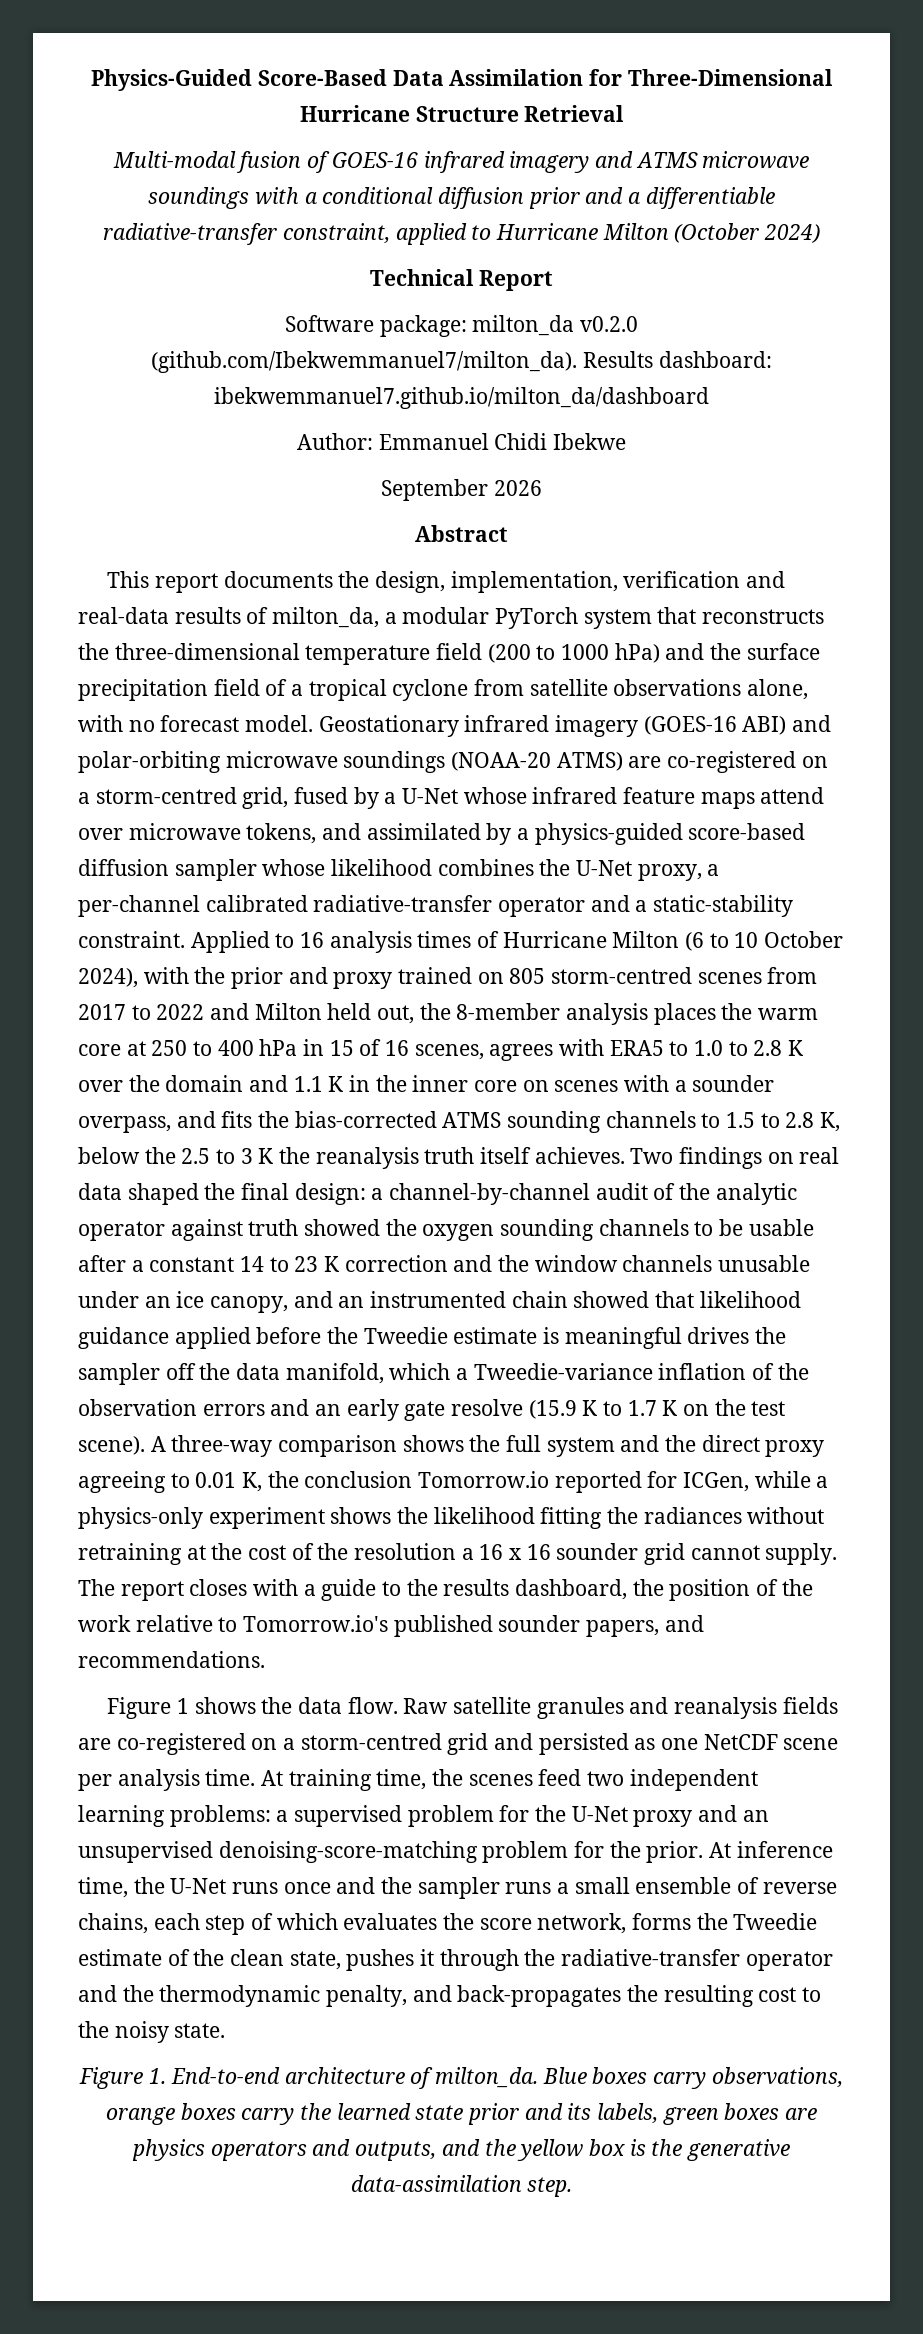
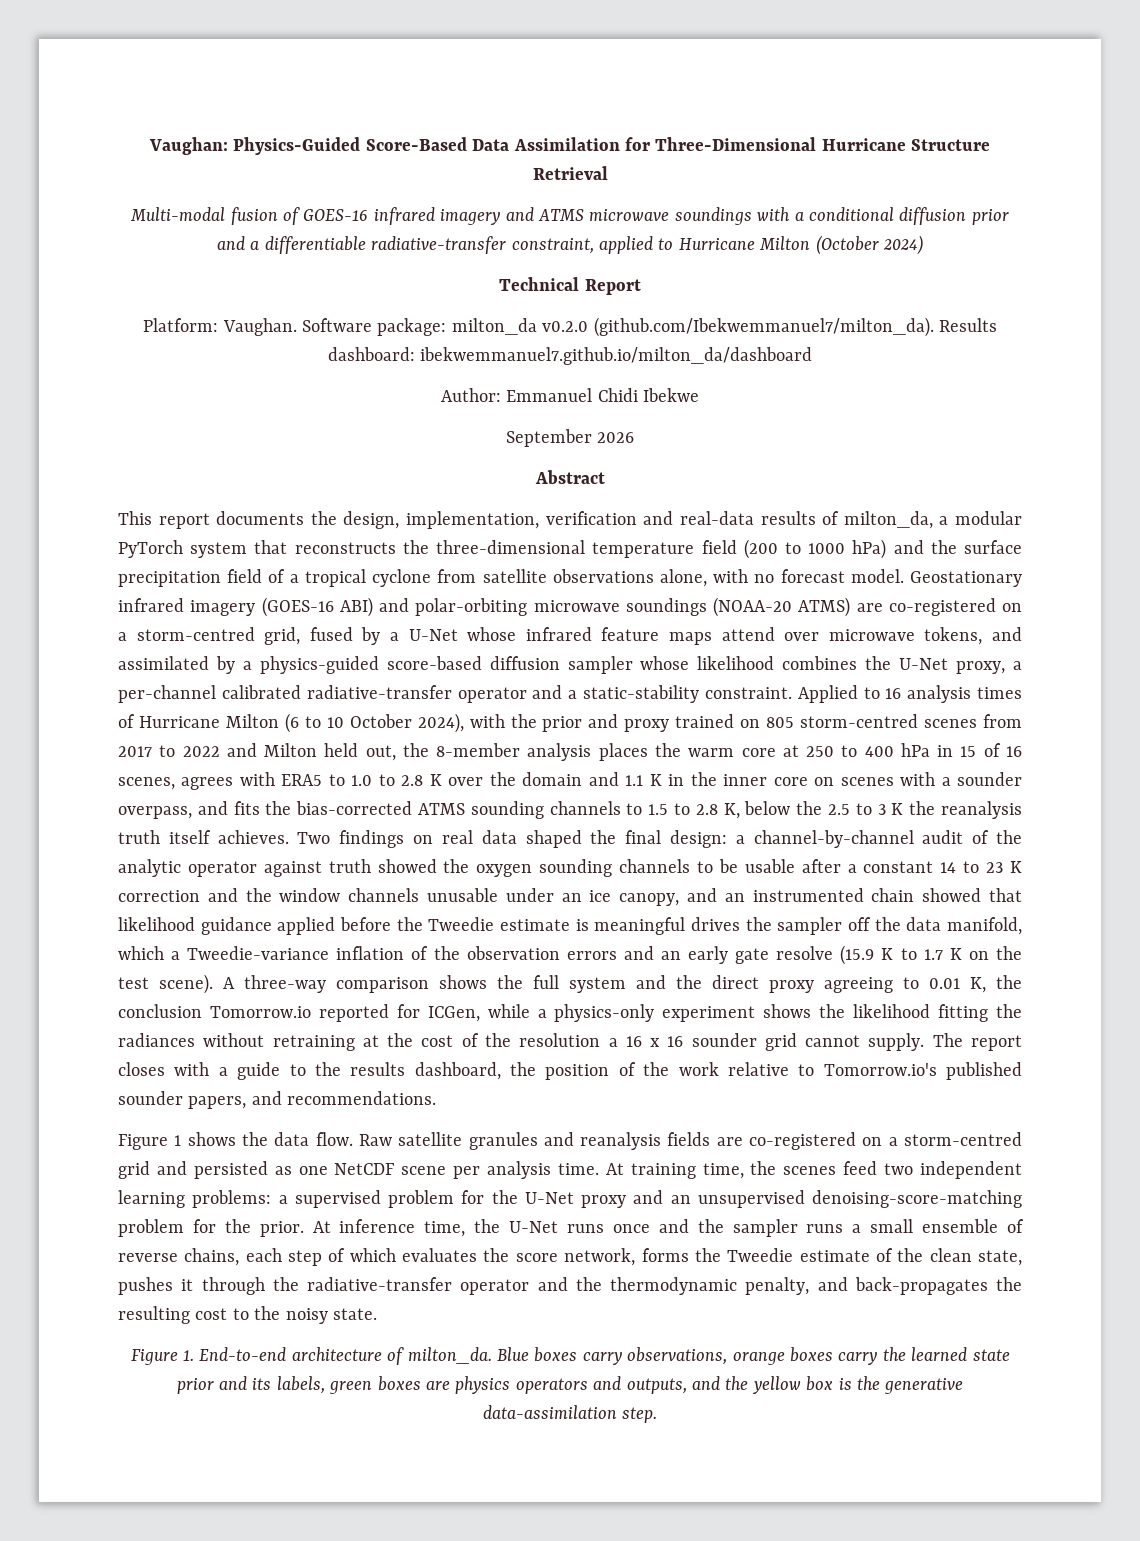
(91, 80) none -> [148,137,228,155] Vaughan:
(553, 280) none -> [143,318,297,336] Platform: Vaughan.

